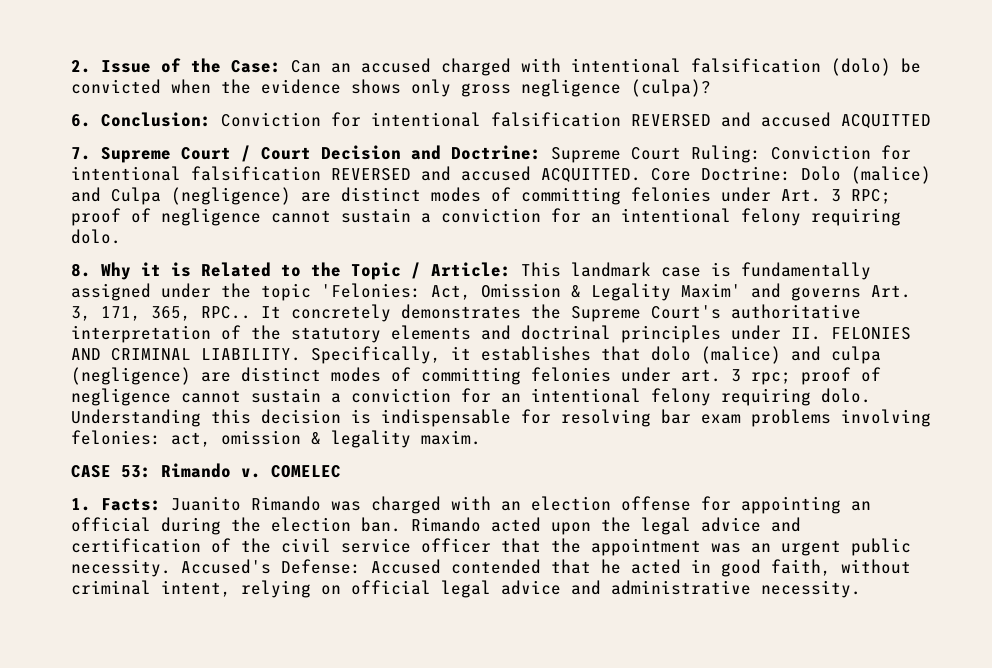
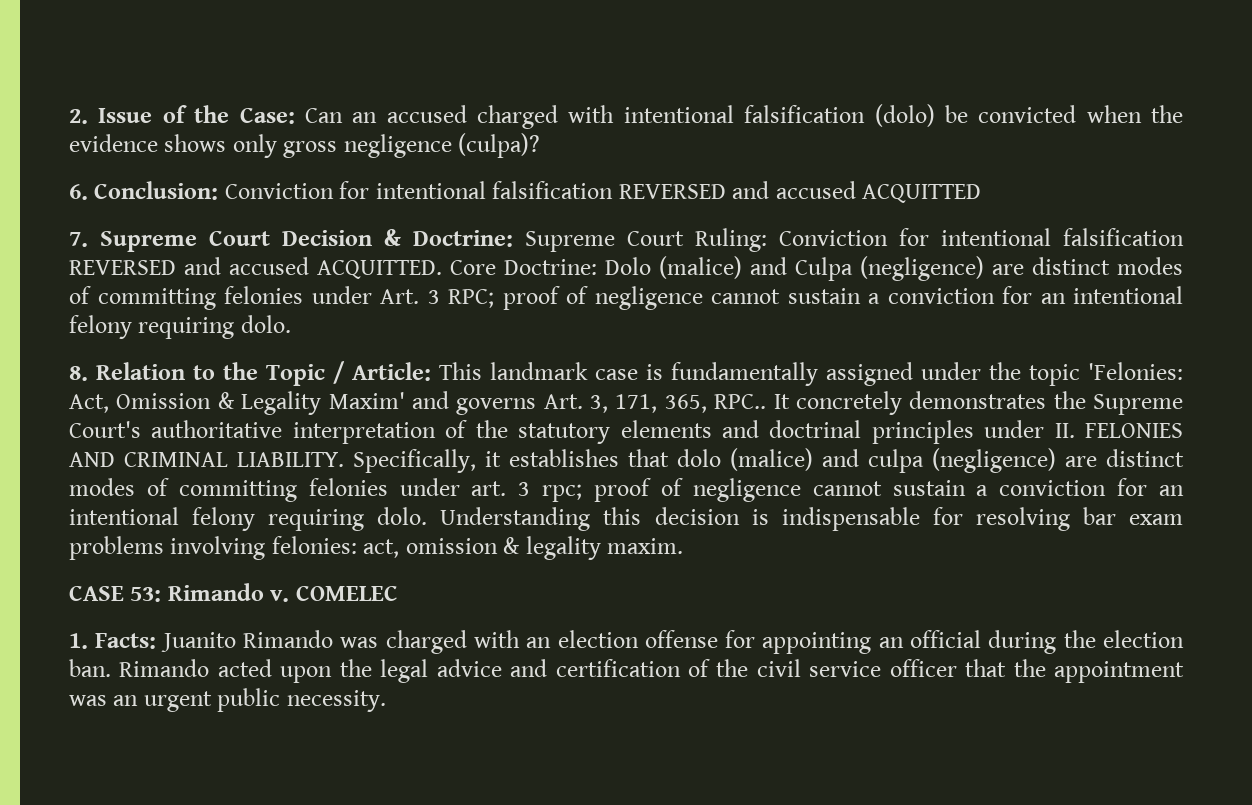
[241,145,441,162] / Court Decision and -> [282,229,401,246] Decision &
[101,262,271,280] Why it is Related -> [96,362,185,380] Relation
[181,559,911,577] [71,580,861,598] Accused's Defense: Accused contended that he acted in good faith, without criminal intent, relying on official legal advice and administrative necessity. -> (386, 701) none

